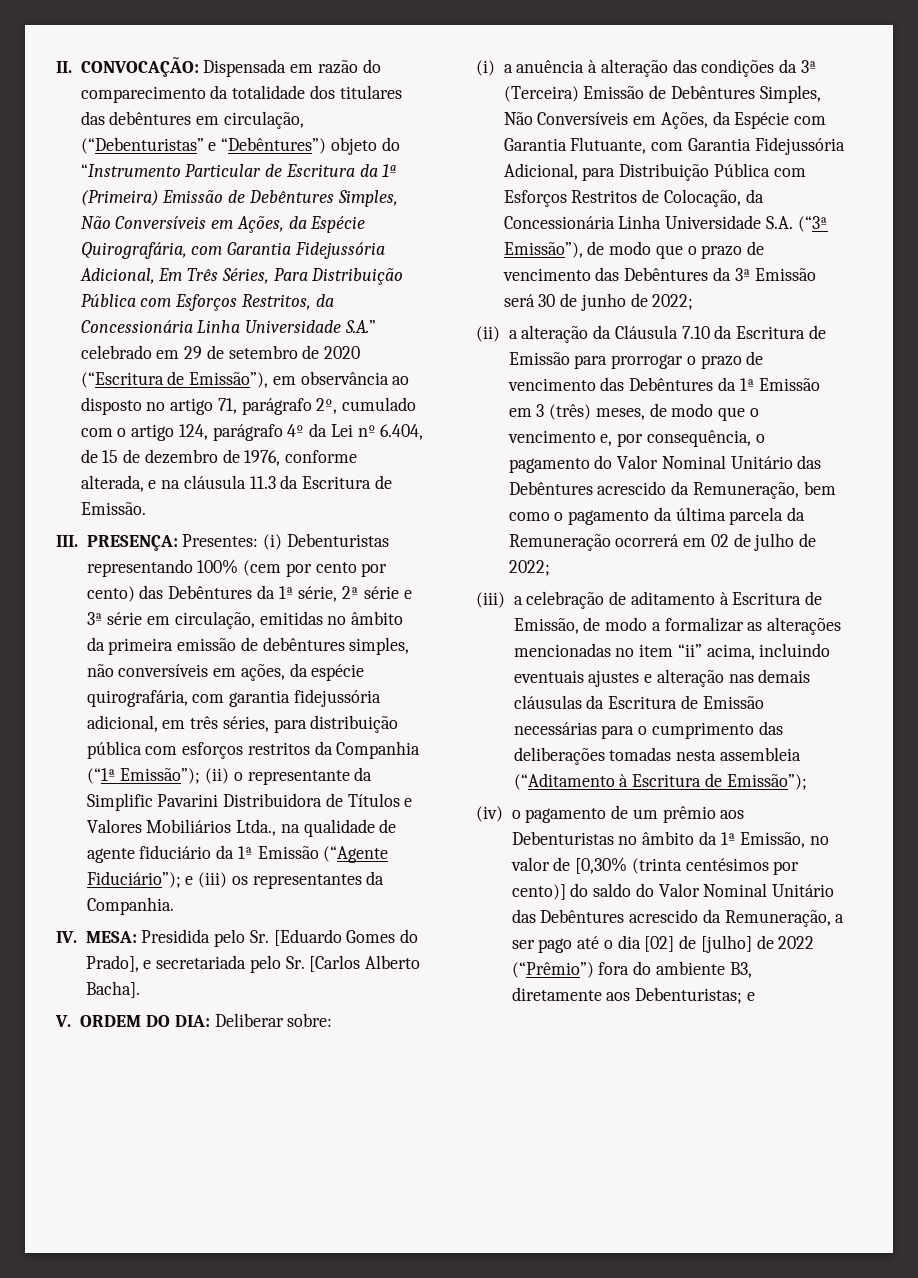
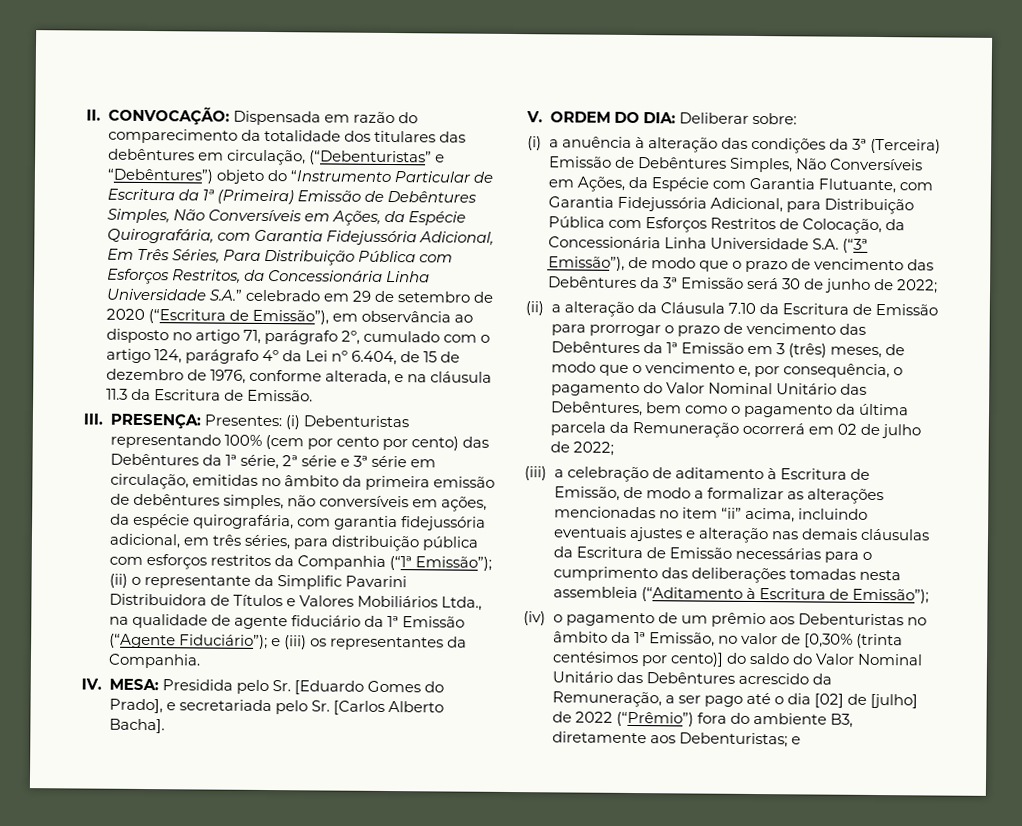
[508,481,799,499] Debêntures acrescido da Remuneração, -> [549,401,643,417] Debêntures,

